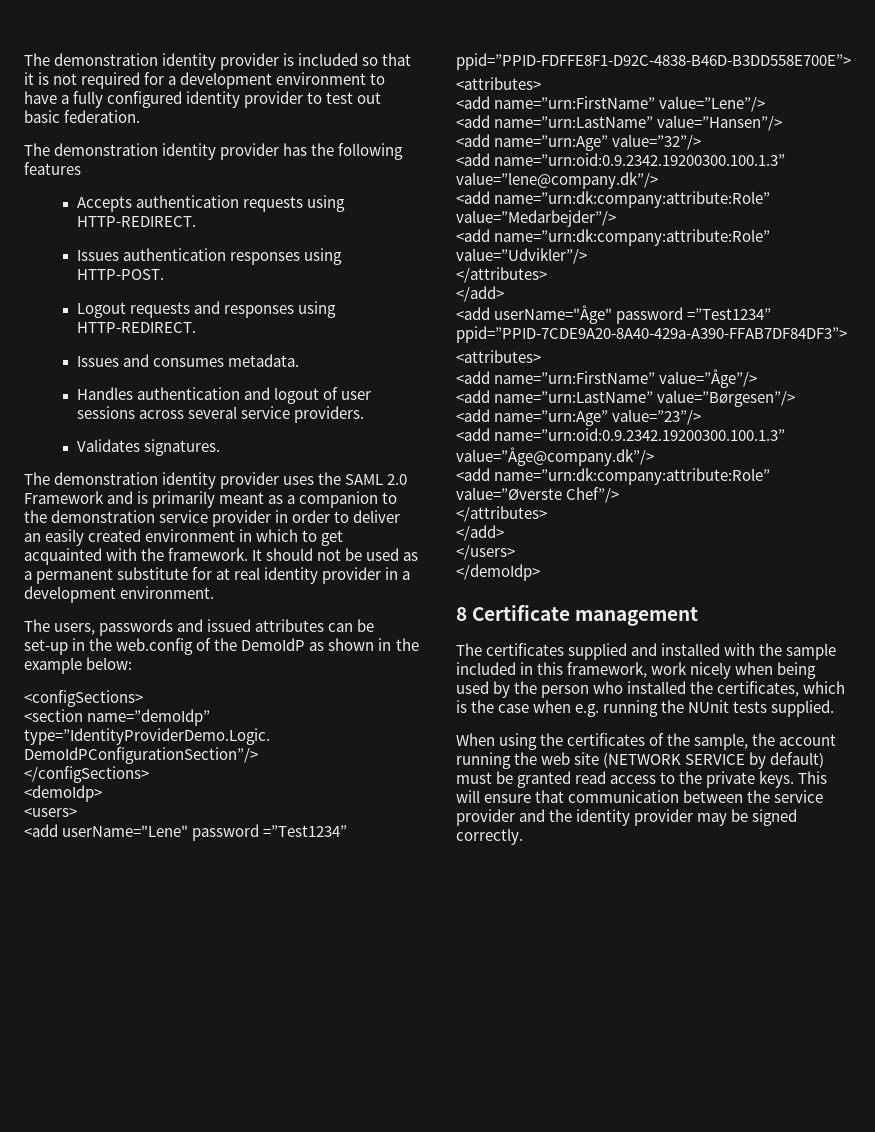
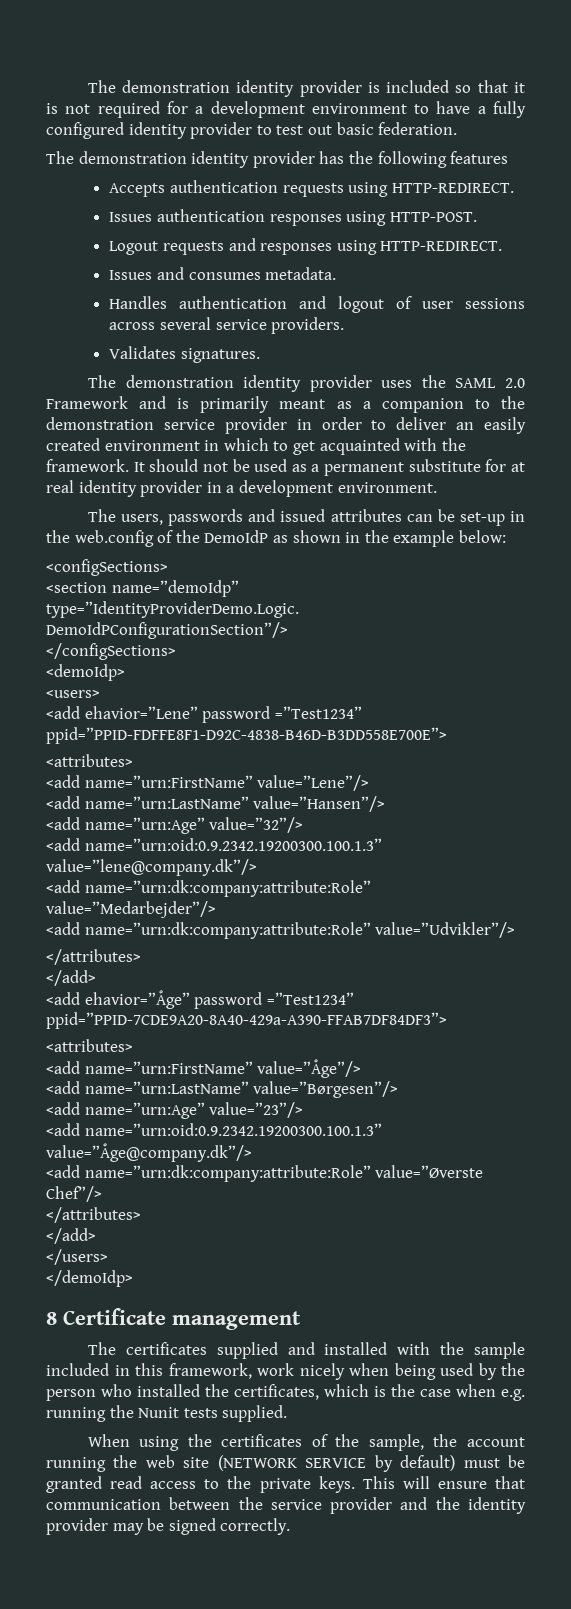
[62,825,189,837] userName="Lene" -> [84,706,198,719] ehavior=”Lene”
[494,305,613,324] userName="Åge" -> [84,990,190,1009] ehavior=”Åge”
[688,700,730,713] NUnit -> [138,1407,180,1418] Nunit

